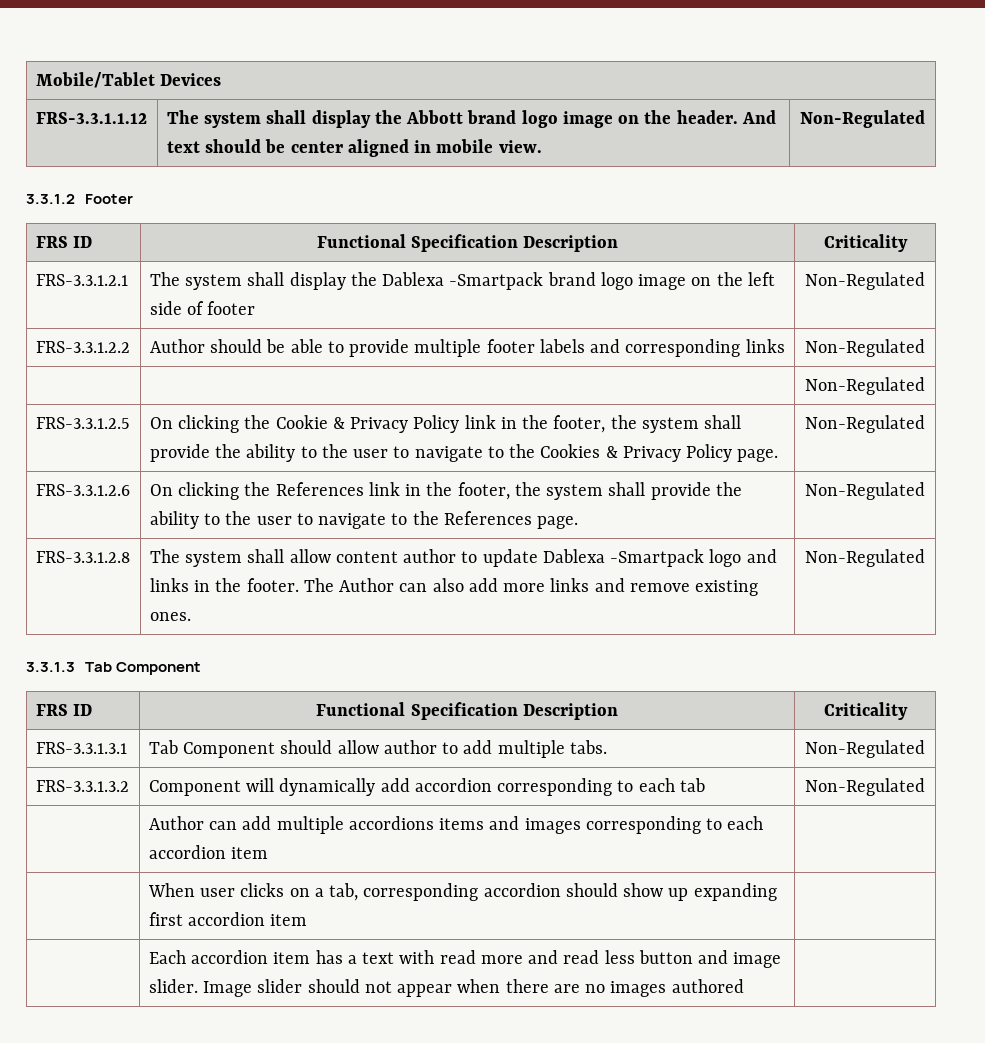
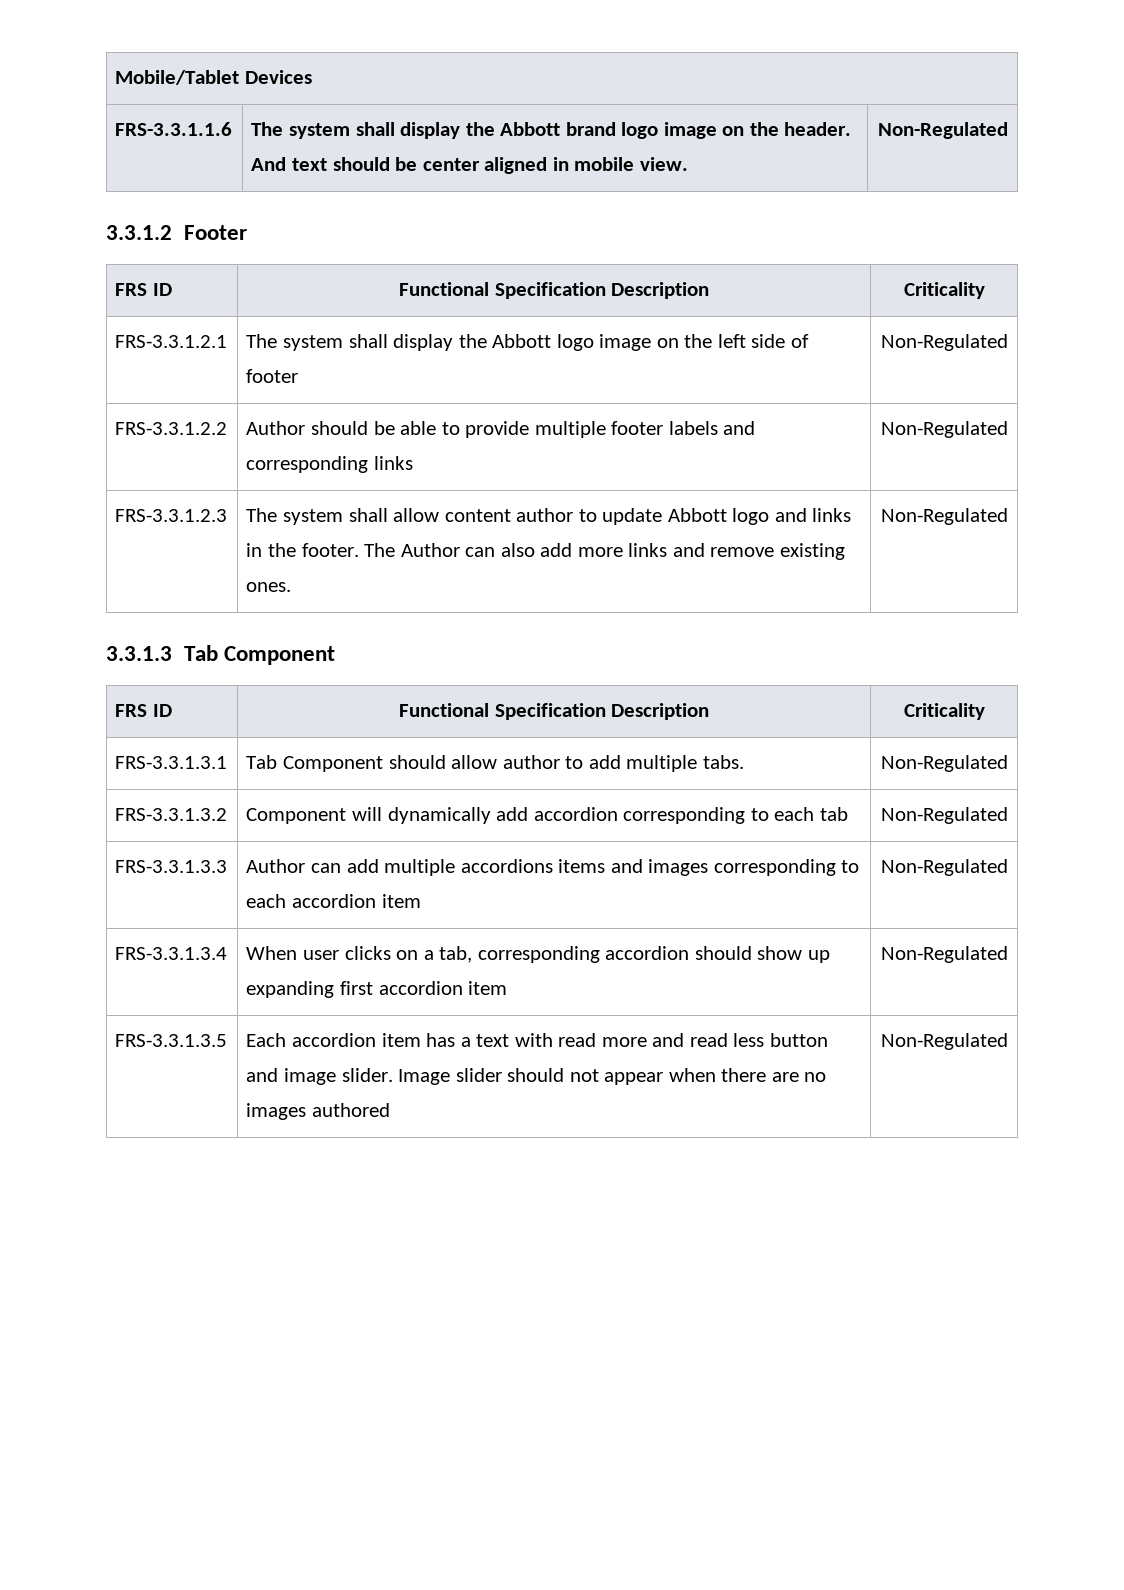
[35,112,147,124] FRS-3.3.1.1.12 -> [115,122,233,136] FRS-3.3.1.1.6
[382,272,596,290] Dablexa -Smartpack brand -> [492,334,552,348] Abbott
[805,377,926,395] [35,417,130,429] [149,415,742,433] [149,444,779,462] [805,415,926,433] [35,484,130,496] [149,482,742,500] [149,511,579,529] [805,482,926,500] [35,551,130,563] | | Non-Regulated // FRS-3.3.1.2.5 | On clicking the Cookie & Privacy Policy link in the footer, the system shall provide the ability to the user to navigate to the Cookies & Privacy Policy page. | Non-Regulated // FRS-3.3.1.2.6 | On clicking the References link in the footer, the system shall provide the ability to the user to navigate to the References page. | Non-Regulated // FRS-3.3.1.2.8 -> [115,509,228,522] FRS-3.3.1.2.3
[542,549,705,567] Dablexa -Smartpack -> [667,508,727,522] Abbott
(926, 787) none -> [115,860,228,873] FRS-3.3.1.3.3
(269, 853) // -> [880,859,1008,876] [115,947,228,960] Non-Regulated // FRS-3.3.1.3.4
(308, 920) // -> [880,946,1008,963] [115,1034,228,1047] Non-Regulated // FRS-3.3.1.3.5
(744, 986) none -> [880,1033,1008,1050] Non-Regulated

